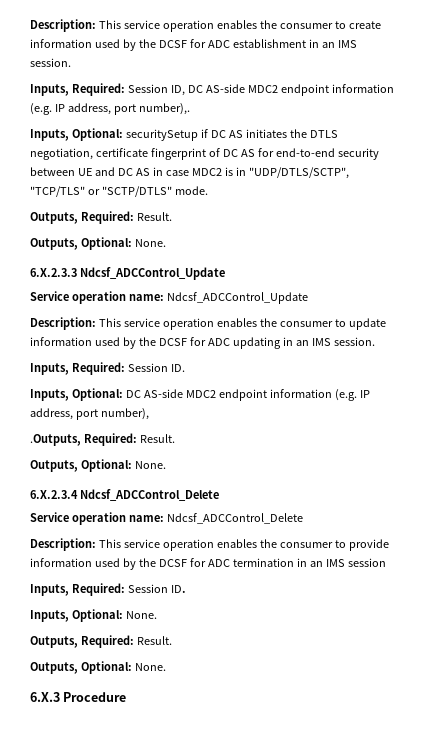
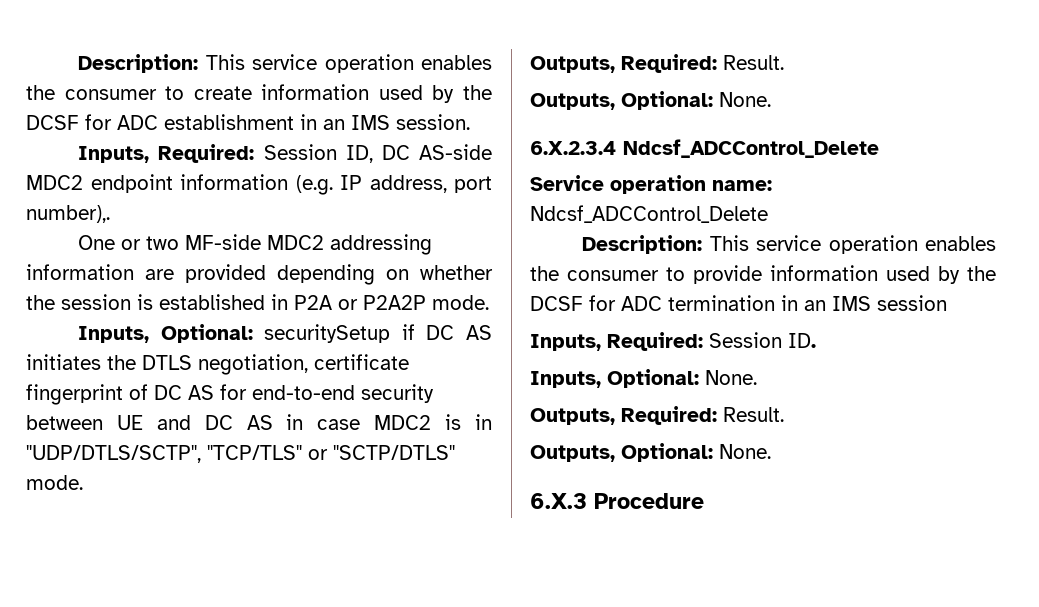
(190, 109) none -> [78,234,433,255] [26,264,493,285] [26,294,489,310] // One or two MF-side MDC2 addressing information are provided depending on whether the session is established in P2A or P2A2P mode.
[30,267,225,280] [30,291,308,304] [30,317,386,330] [30,337,375,349] [30,362,185,375] [30,388,370,401] [30,408,149,420] [30,433,175,446] [30,459,166,472] // 6.X.2.3.3 Ndcsf_ADCControl_Update // Service operation name: Ndcsf_ADCControl_Update // Description: This service operation enables the consumer to update information used by the DCSF for ADC updating in an IMS session. // Inputs, Required: Session ID. // Inputs, Optional: DC AS-side MDC2 endpoint information (e.g. IP address, port number), // .Outputs, Required: Result. // Outputs, Optional: None. -> (771, 99) none

